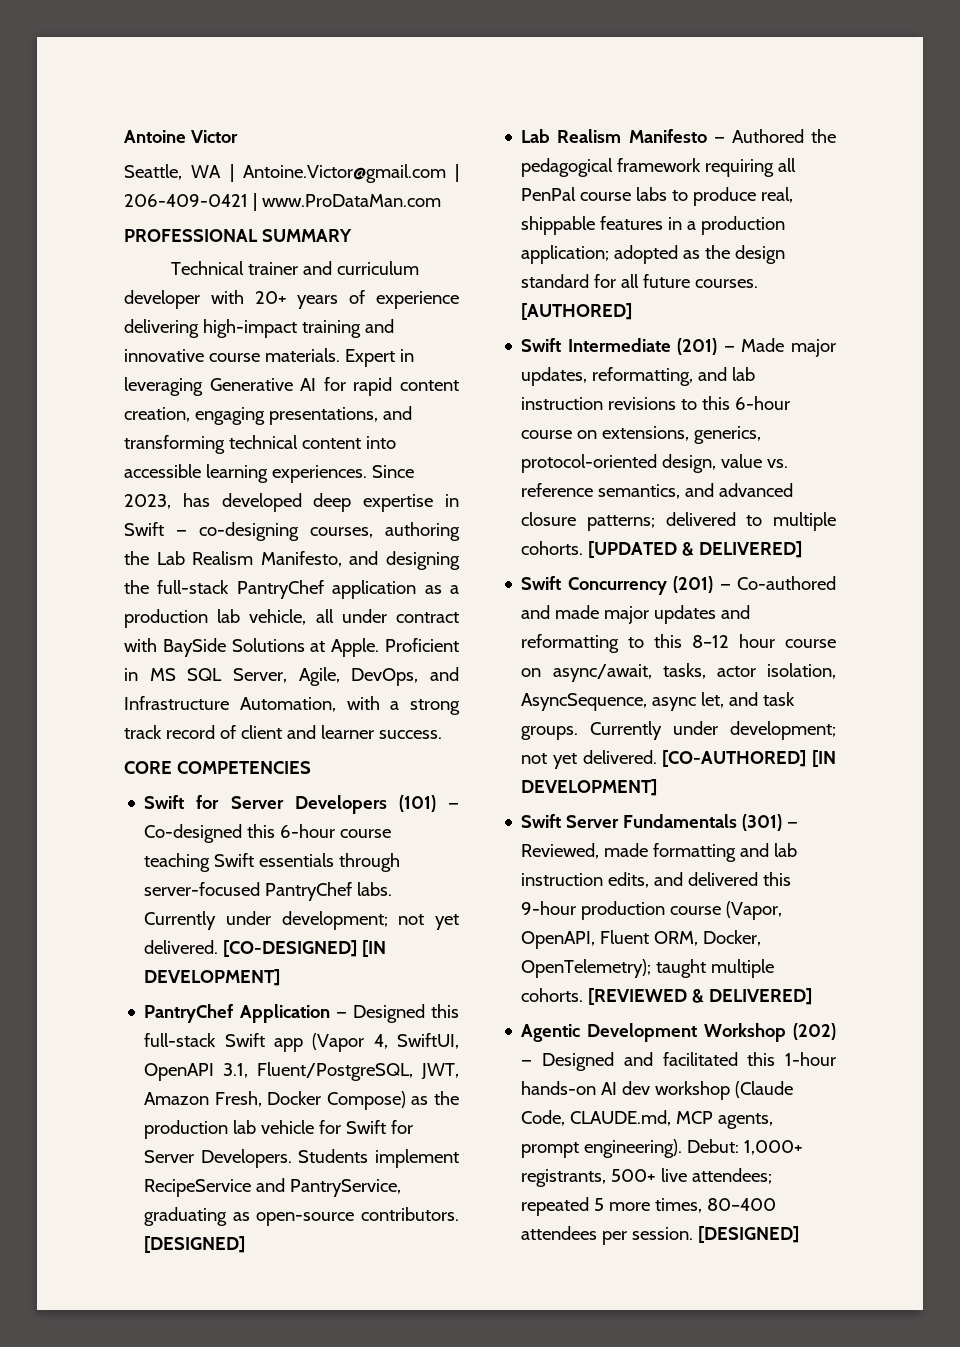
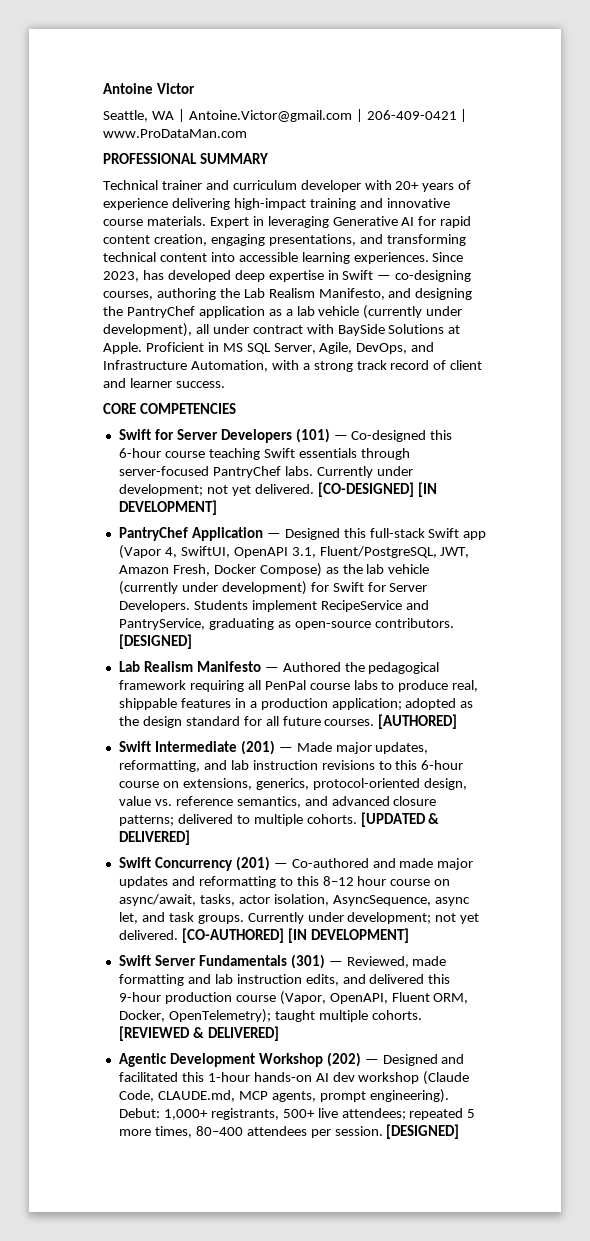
[157,580,230,594] full-stack -> (123, 311) none
[124,609,307,628] production lab vehicle, -> [296,305,463,319] [103,323,192,337] lab vehicle (currently under development),
[144,1120,315,1139] production lab vehicle -> [366,564,430,574] [118,581,307,595] lab vehicle (currently under development)

